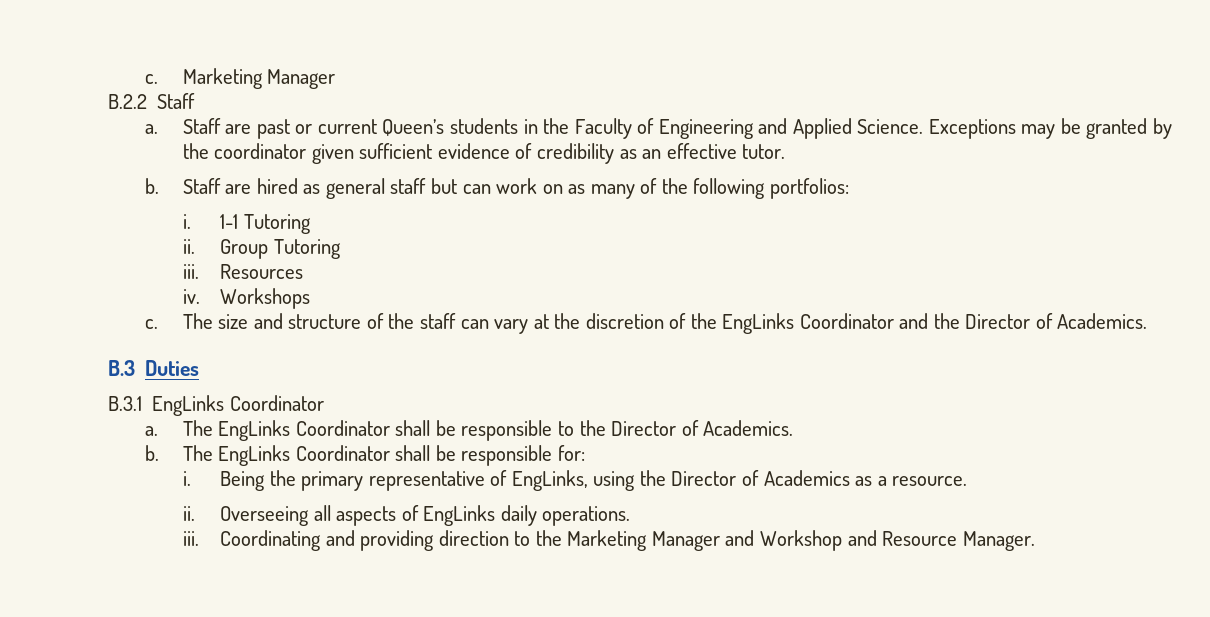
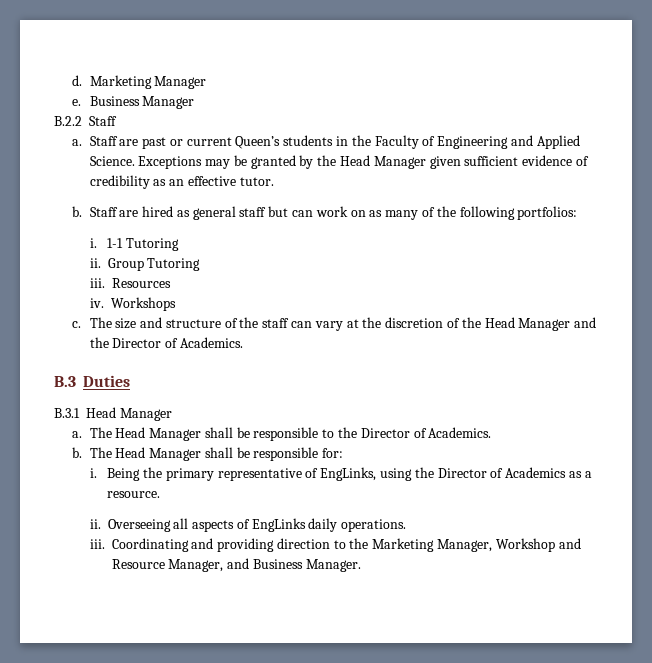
[145,68,336,89] c. Marketing Manager -> [71,75,207,89] [71,96,195,109] d. Marketing Manager // e. Business Manager
[214,143,307,159] coordinator -> [340,155,426,169] Head Manager
[722,313,894,334] EngLinks Coordinator -> [484,317,571,331] Head Manager
[152,395,324,416] EngLinks Coordinator -> [86,407,172,421] Head Manager
[218,420,390,441] EngLinks Coordinator -> [115,427,202,441] Head Manager
[218,445,390,466] EngLinks Coordinator -> [115,447,202,461] Head Manager
[651,530,755,551] Manager and -> [437,539,493,552] Manager,
(958, 538) none -> [168,558,303,572] Manager, and Business

